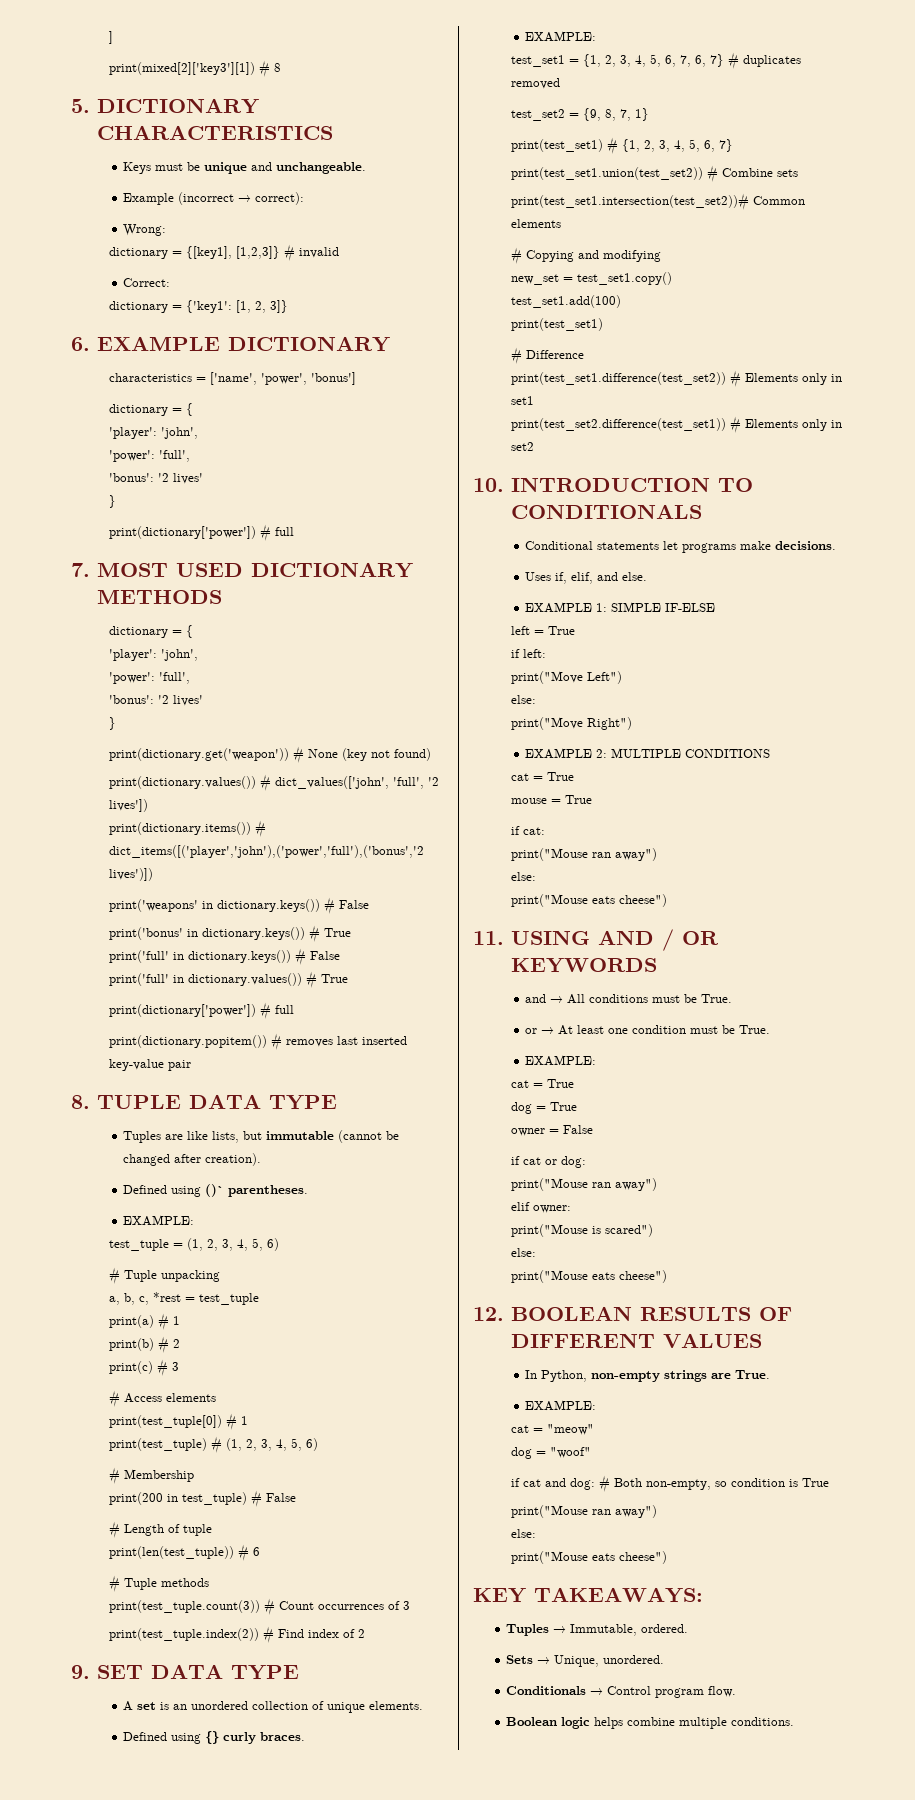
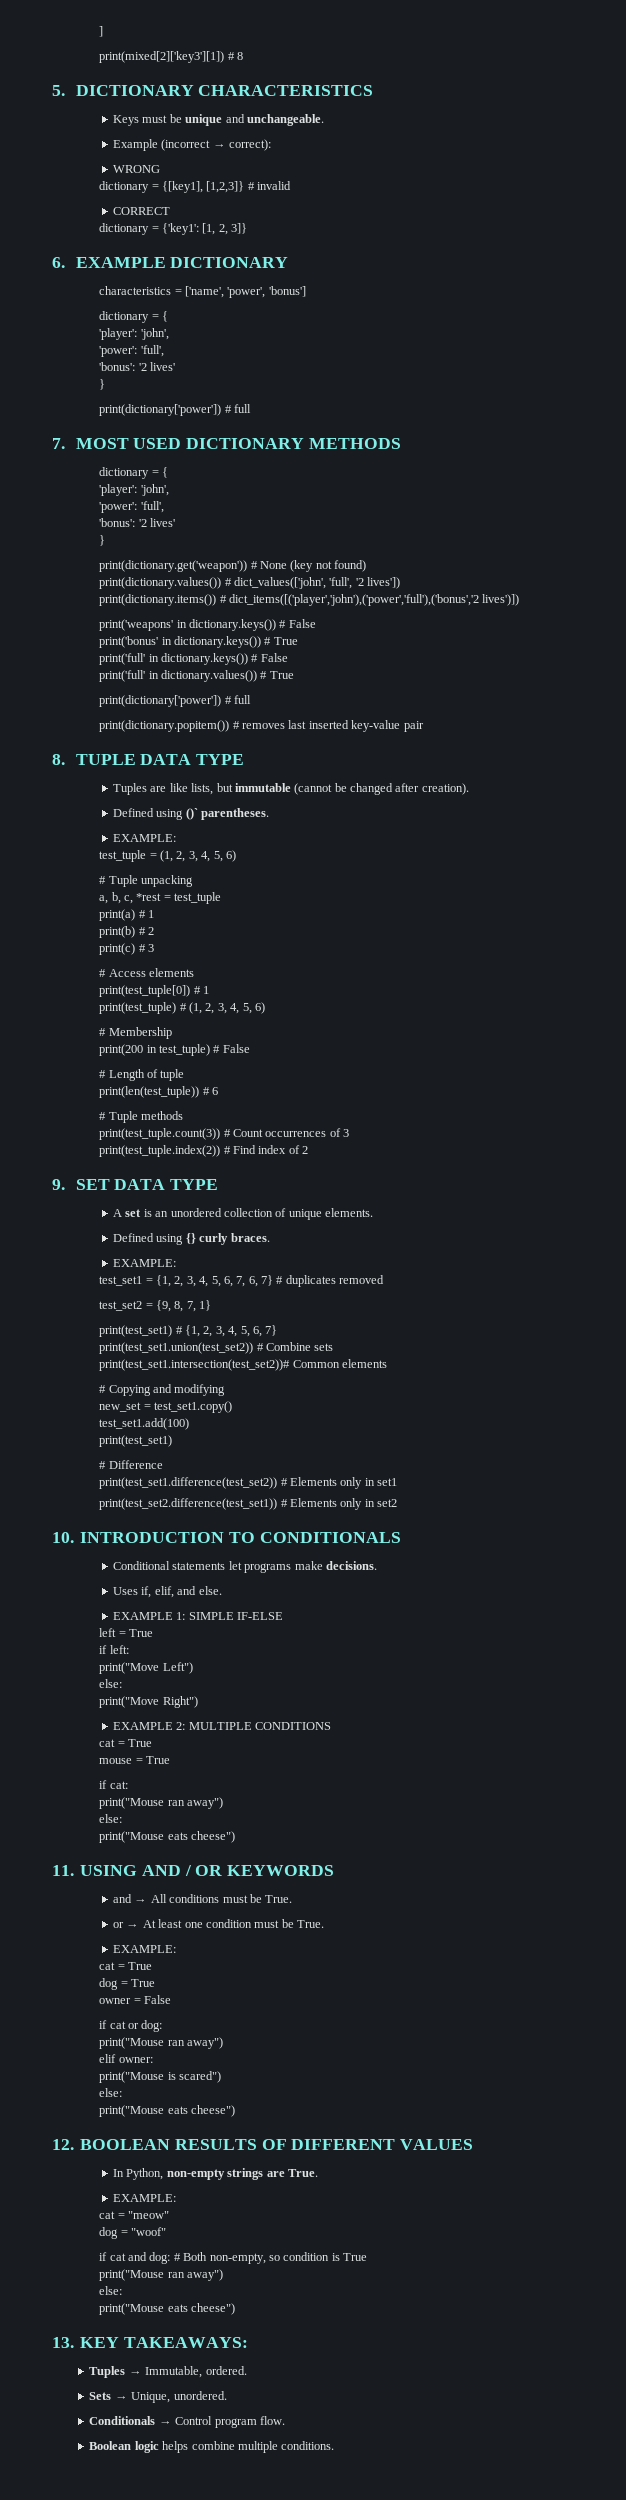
[123,224,167,236] Wrong: -> [113,165,161,173] WRONG
[123,278,171,287] Correct: -> [113,207,171,215] CORRECT
(668, 1557) none -> [52,2337,74,2348] 13.

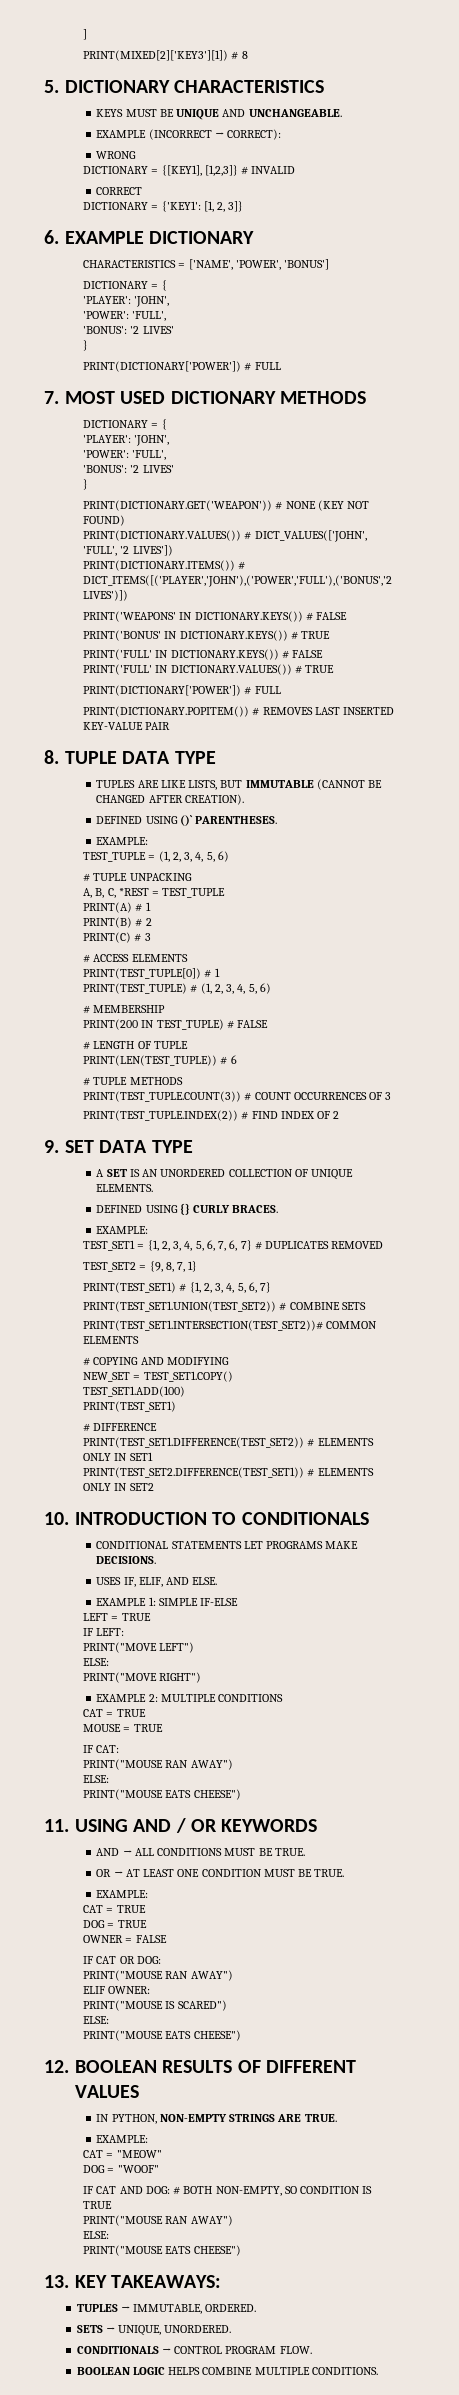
[99,51,225,63] print(mixed[2]['key3'][1]) -> [83,50,229,61] PRINT(MIXED[2]['KEY3'][1])
[113,114,324,126] [113,139,272,151] [113,165,161,173] [99,181,204,193] Keys must be unique and unchangeable. // Example (incorrect → correct): // WRONG // dictionary = {[key1], -> [96,109,342,120] [96,129,282,140] [96,151,137,159] [83,165,202,176] KEYS MUST BE UNIQUE AND UNCHANGEABLE. // EXAMPLE (INCORRECT → CORRECT): // WRONG // DICTIONARY = {[KEY1],
[257,181,292,190] invalid -> [251,166,296,174] INVALID
[99,223,200,235] dictionary = {'key1': -> [83,201,201,212] DICTIONARY = {'KEY1':
[99,286,306,298] [99,311,169,323] [99,328,169,340] [99,345,164,357] [99,362,176,371] [99,379,106,390] [99,404,252,416] characteristics = ['name', 'power', 'bonus'] // dictionary = { // 'player': 'john', // 'power': 'full', // 'bonus': '2 lives' // } // print(dictionary['power']) # full -> [83,259,330,270] [83,280,167,291] [83,296,170,307] [83,311,167,321] [83,326,174,334] [83,340,89,351] [83,361,281,372] CHARACTERISTICS = ['NAME', 'POWER', 'BONUS'] // DICTIONARY = { // 'PLAYER': 'JOHN', // 'POWER': 'FULL', // 'BONUS': '2 LIVES' // } // PRINT(DICTIONARY['POWER']) # FULL
[99,467,169,479] [99,484,169,496] [99,501,164,513] [99,518,176,527] [99,535,106,546] [99,560,367,572] [99,577,401,589] [99,594,520,606] [99,619,316,631] [99,636,298,648] [99,653,288,665] [99,670,294,682] [99,695,252,707] [99,720,424,732] [52,754,245,765] [113,783,469,795] [113,808,270,820] [113,834,177,842] [99,850,147,862] dictionary = { // 'player': 'john', // 'power': 'full', // 'bonus': '2 lives' // } // print(dictionary.get('weapon')) # None (key not found) // print(dictionary.values()) # dict_values(['john', 'full', '2 lives']) // print(dictionary.items()) # dict_items([('player','john'),('power','full'),('bonus','2 lives')]) // print('weapons' in dictionary.keys()) # False // print('bonus' in dictionary.keys()) # True // print('full' in dictionary.keys()) # False // print('full' in dictionary.values()) # True // print(dictionary['power']) # full // print(dictionary.popitem()) # removes last inserted key-value pair // 8. TUPLE DATA TYPE // Tuples are like lists, but immutable (cannot be changed after creation). // Defined using ()` parentheses. // EXAMPLE: // test_tuple -> [83,419,167,430] [83,435,170,446] [83,450,167,460] [83,465,174,473] [83,479,89,490] [83,500,370,511] [83,515,126,526] [83,530,367,542] [83,545,173,556] [83,560,246,571] [83,575,393,587] [83,590,129,601] [83,611,348,622] [83,630,331,641] [83,649,324,660] [83,664,335,675] [83,685,281,696] [83,706,395,717] [83,722,171,730] [44,750,216,764] [96,779,382,790] [96,794,244,805] [96,815,278,826] [96,837,149,845] [83,852,147,862] DICTIONARY = { // 'PLAYER': 'JOHN', // 'POWER': 'FULL', // 'BONUS': '2 LIVES' // } // PRINT(DICTIONARY.GET('WEAPON')) # NONE (KEY NOT FOUND) // PRINT(DICTIONARY.VALUES()) # DICT_VALUES(['JOHN', 'FULL', '2 LIVES']) // PRINT(DICTIONARY.ITEMS()) # DICT_ITEMS([('PLAYER','JOHN'),('POWER','FULL'),('BONUS','2 LIVES')]) // PRINT('WEAPONS' IN DICTIONARY.KEYS()) # FALSE // PRINT('BONUS' IN DICTIONARY.KEYS()) # TRUE // PRINT('FULL' IN DICTIONARY.KEYS()) # FALSE // PRINT('FULL' IN DICTIONARY.VALUES()) # TRUE // PRINT(DICTIONARY['POWER']) # FULL // PRINT(DICTIONARY.POPITEM()) # REMOVES LAST INSERTED KEY-VALUE PAIR // 8. TUPLE DATA TYPE // TUPLES ARE LIKE LISTS, BUT IMMUTABLE (CANNOT BE CHANGED AFTER CREATION). // DEFINED USING ()` PARENTHESES. // EXAMPLE: // TEST_TUPLE
[108,875,194,887] [99,892,222,904] [99,909,155,921] [99,926,136,938] Tuple unpacking // a, b, c, *rest = test_tuple // print(a) # 1 // print(b) -> [93,873,192,881] [83,888,226,898] [83,902,151,913] [83,917,133,928] TUPLE UNPACKING // A, B, C, *REST = TEST_TUPLE // PRINT(A) # 1 // PRINT(B)
[99,943,136,955] print(c) -> [83,932,132,943] PRINT(C)
[108,968,195,977] [99,985,210,997] [99,1002,177,1014] Access elements // print(test_tuple[0]) # 1 // print(test_tuple) -> [93,954,188,962] [83,968,220,979] [83,983,188,994] ACCESS ELEMENTS // PRINT(TEST_TUPLE[0]) # 1 // PRINT(TEST_TUPLE)
[108,1027,172,1039] [99,1044,250,1056] [99,1069,185,1081] [99,1086,219,1098] [99,1111,184,1123] [99,1128,350,1140] [99,1145,300,1157] Membership // print(200 in test_tuple) # False // # Length of tuple // print(len(test_tuple)) # 6 // # Tuple methods // print(test_tuple.count(3)) # Count occurrences of 3 // print(test_tuple.index(2)) # Find index of -> [93,1005,166,1013] [83,1019,269,1030] [83,1041,188,1050] [83,1055,237,1066] [83,1077,183,1086] [83,1091,392,1102] [83,1110,331,1121] MEMBERSHIP // PRINT(200 IN TEST_TUPLE) # FALSE // # LENGTH OF TUPLE // PRINT(LEN(TEST_TUPLE)) # 6 // # TUPLE METHODS // PRINT(TEST_TUPLE.COUNT(3)) # COUNT OCCURRENCES OF 3 // PRINT(TEST_TUPLE.INDEX(2)) # FIND INDEX OF
[125,1208,374,1220] [113,1233,270,1245] [113,1259,177,1267] [99,1276,143,1286] set is an unordered collection of unique elements. // Defined using {} curly braces. // EXAMPLE: // test_set1 -> [106,1169,353,1180] [96,1184,154,1192] [96,1203,279,1215] [96,1226,149,1234] [83,1240,136,1251] SET IS AN UNORDERED COLLECTION OF UNIQUE ELEMENTS. // DEFINED USING {} CURLY BRACES. // EXAMPLE: // TEST_SET1
[285,1275,385,1287] [99,1301,143,1311] duplicates removed // test_set2 -> [264,1241,384,1249] [83,1262,137,1272] DUPLICATES REMOVED // TEST_SET2
[99,1325,173,1337] print(test_set1) -> [83,1282,177,1293] PRINT(TEST_SET1)
[99,1342,334,1354] [99,1359,388,1371] [99,1384,226,1396] [99,1401,233,1413] [99,1418,190,1430] [99,1435,173,1447] [99,1460,163,1469] [99,1477,398,1489] [99,1498,398,1510] [52,1532,401,1543] [113,1561,377,1573] [113,1586,222,1598] [113,1612,284,1620] [99,1628,154,1637] [99,1645,129,1654] [99,1662,193,1674] [99,1679,123,1688] [99,1696,198,1708] [113,1722,332,1730] [99,1739,153,1747] [99,1756,171,1764] [99,1780,128,1789] [99,1797,224,1809] [99,1814,123,1823] [99,1831,236,1843] print(test_set1.union(test_set2)) # Combine sets // print(test_set1.intersection(test_set2))# Common elements // # Copying and modifying // new_set = test_set1.copy() // test_set1.add(100) // print(test_set1) // # Difference // print(test_set1.difference(test_set2)) # Elements only in set1 // print(test_set2.difference(test_set1)) # Elements only in set2 // 10. INTRODUCTION TO CONDITIONALS // Conditional statements let programs make decisions. // Uses if, elif, and else. // EXAMPLE 1: SIMPLE IF-ELSE // left = True // if left: // print("Move Left") // else: // print("Move Right") // EXAMPLE 2: MULTIPLE CONDITIONS // cat = True // mouse = True // if cat: // print("Mouse ran away") // else: // print("Mouse eats cheese") -> [83,1301,366,1312] [83,1320,378,1331] [83,1336,140,1344] [83,1357,229,1366] [83,1371,233,1382] [83,1386,186,1397] [83,1401,177,1412] [83,1423,158,1432] [83,1437,374,1448] [83,1452,153,1461] [83,1467,374,1478] [83,1483,154,1491] [44,1512,369,1525] [96,1541,359,1549] [96,1556,157,1564] [96,1577,218,1587] [96,1597,239,1606] [83,1613,151,1621] [83,1628,125,1636] [83,1642,195,1653] [83,1658,110,1666] [83,1672,202,1683] [96,1694,284,1702] [83,1709,146,1717] [83,1724,163,1732] [83,1745,120,1753] [83,1759,233,1770] [83,1775,110,1783] [83,1789,241,1800] PRINT(TEST_SET1.UNION(TEST_SET2)) # COMBINE SETS // PRINT(TEST_SET1.INTERSECTION(TEST_SET2))# COMMON ELEMENTS // # COPYING AND MODIFYING // NEW_SET = TEST_SET1.COPY() // TEST_SET1.ADD(100) // PRINT(TEST_SET1) // # DIFFERENCE // PRINT(TEST_SET1.DIFFERENCE(TEST_SET2)) # ELEMENTS ONLY IN SET1 // PRINT(TEST_SET2.DIFFERENCE(TEST_SET1)) # ELEMENTS ONLY IN SET2 // 10. INTRODUCTION TO CONDITIONALS // CONDITIONAL STATEMENTS LET PROGRAMS MAKE DECISIONS. // USES IF, ELIF, AND ELSE. // EXAMPLE 1: SIMPLE IF-ELSE // LEFT = TRUE // IF LEFT: // PRINT("MOVE LEFT") // ELSE: // PRINT("MOVE RIGHT") // EXAMPLE 2: MULTIPLE CONDITIONS // CAT = TRUE // MOUSE = TRUE // IF CAT: // PRINT("MOUSE RAN AWAY") // ELSE: // PRINT("MOUSE EATS CHEESE")
[113,1894,293,1903] [113,1919,325,1928] [113,1945,177,1953] [99,1962,153,1970] [99,1978,156,1990] [99,1995,172,2004] [99,2020,163,2032] [99,2037,224,2049] [99,2054,153,2063] [99,2071,222,2083] [99,2088,123,2097] [99,2105,236,2117] and → All conditions must be True. // or → At least one condition must be True. // EXAMPLE: // cat = True // dog = True // owner = False // if cat or dog: // print("Mouse ran away") // elif owner: // print("Mouse is scared") // else: // print("Mouse eats cheese") -> [96,1848,305,1856] [96,1869,345,1877] [96,1890,149,1898] [83,1905,146,1913] [83,1920,147,1928] [83,1935,167,1943] [83,1956,161,1964] [83,1970,233,1981] [83,1986,151,1994] [83,2000,227,2011] [83,2016,110,2024] [83,2030,241,2041] AND → ALL CONDITIONS MUST BE TRUE. // OR → AT LEAST ONE CONDITION MUST BE TRUE. // EXAMPLE: // CAT = TRUE // DOG = TRUE // OWNER = FALSE // IF CAT OR DOG: // PRINT("MOUSE RAN AWAY") // ELIF OWNER: // PRINT("MOUSE IS SCARED") // ELSE: // PRINT("MOUSE EATS CHEESE")
[113,2168,318,2180] [113,2194,177,2202] [99,2211,170,2219] [99,2227,167,2239] [99,2252,368,2264] [99,2269,224,2281] [99,2286,123,2295] [99,2303,236,2315] [52,2337,248,2348] [89,2366,247,2378] [89,2391,227,2403] [89,2416,285,2428] [89,2441,335,2453] In Python, non-empty strings are True. // EXAMPLE: // cat = "meow" // dog = "woof" // if cat and dog: # Both non-empty, so condition is True // print("Mouse ran away") // else: // print("Mouse eats cheese") // 13. KEY TAKEAWAYS: // Tuples → Immutable, ordered. // Sets → Unique, unordered. // Conditionals → Control program flow. // Boolean logic helps combine multiple conditions. -> [96,2114,337,2124] [96,2135,149,2143] [83,2150,162,2158] [83,2165,159,2173] [83,2186,373,2196] [83,2201,113,2209] [83,2215,233,2226] [83,2231,110,2239] [83,2245,241,2256] [44,2275,222,2288] [76,2304,257,2314] [76,2325,232,2336] [76,2346,312,2354] [76,2367,378,2375] IN PYTHON, NON-EMPTY STRINGS ARE TRUE. // EXAMPLE: // CAT = "MEOW" // DOG = "WOOF" // IF CAT AND DOG: # BOTH NON-EMPTY, SO CONDITION IS TRUE // PRINT("MOUSE RAN AWAY") // ELSE: // PRINT("MOUSE EATS CHEESE") // 13. KEY TAKEAWAYS: // TUPLES → IMMUTABLE, ORDERED. // SETS → UNIQUE, UNORDERED. // CONDITIONALS → CONTROL PROGRAM FLOW. // BOOLEAN LOGIC HELPS COMBINE MULTIPLE CONDITIONS.

